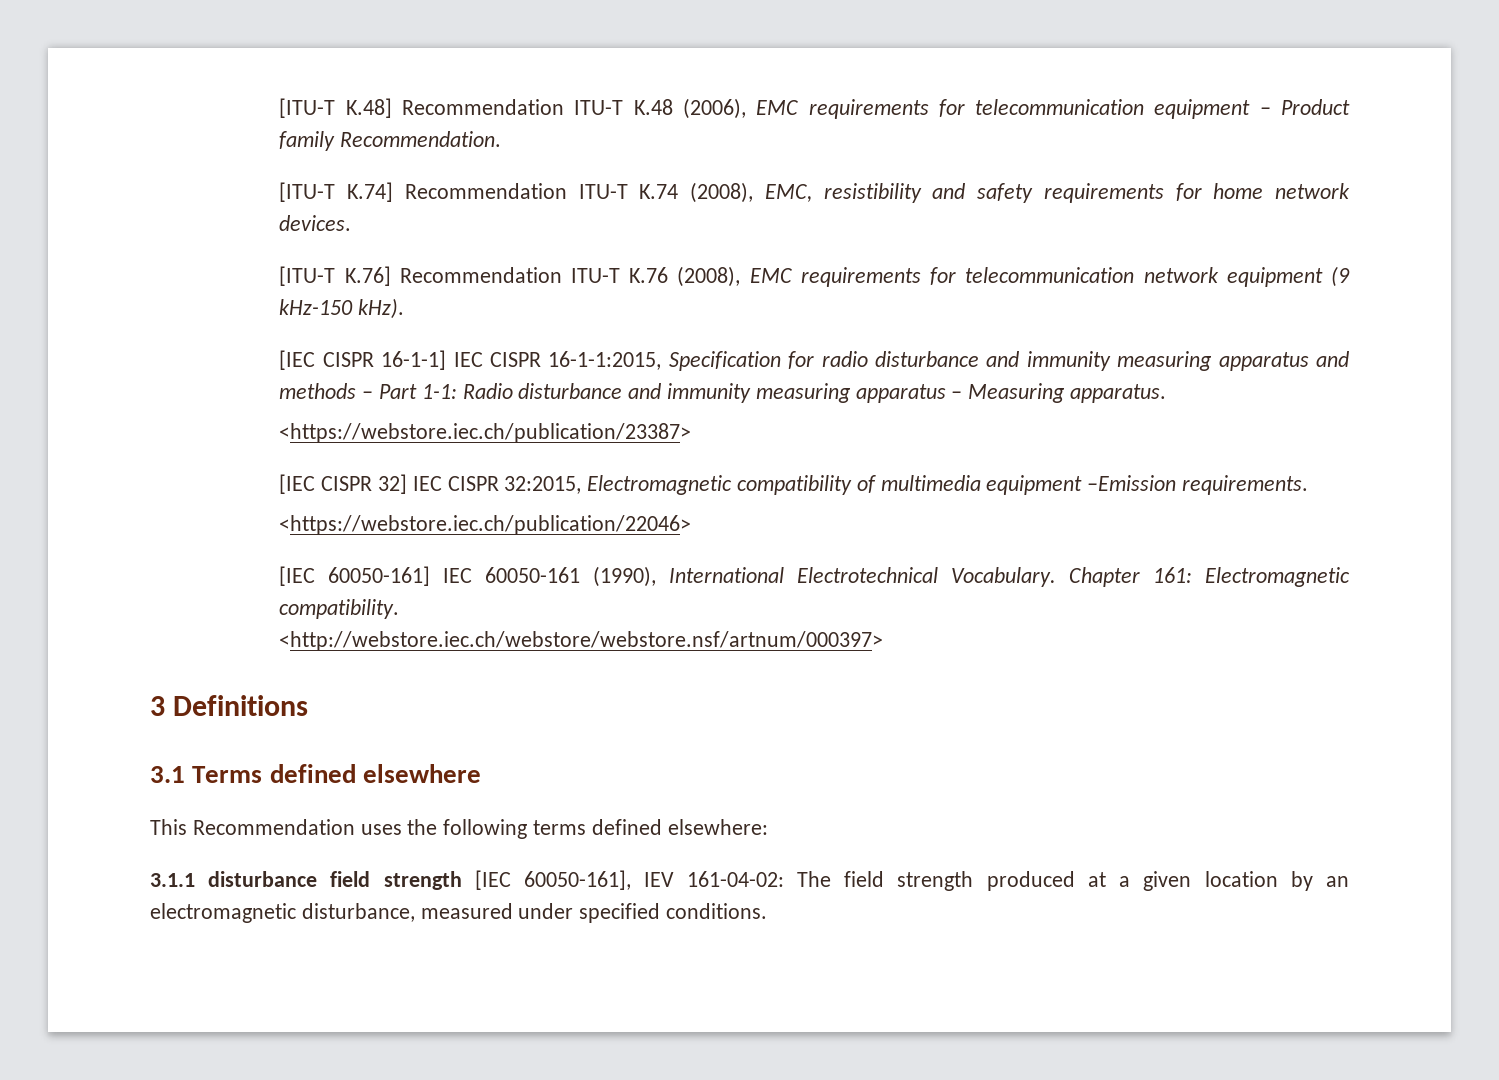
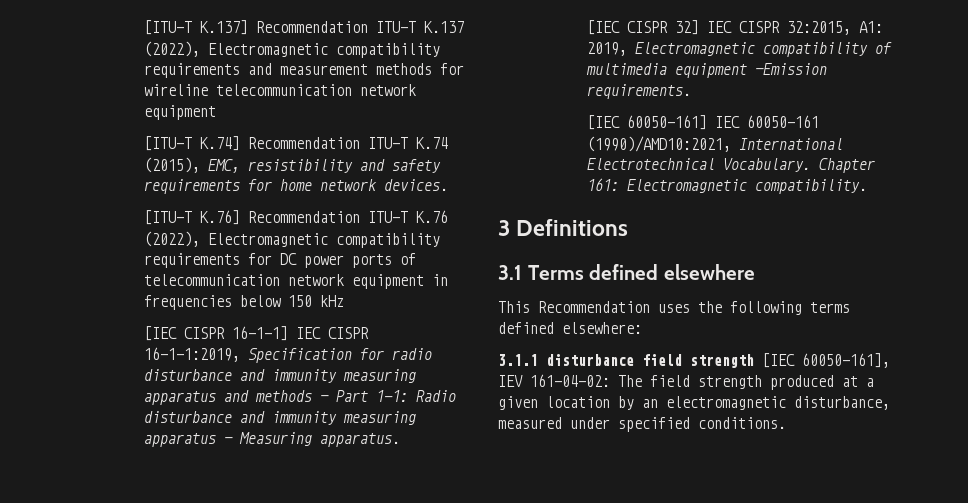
[279,98,1350,119] [279,131,502,151] [ITU-T K.48] Recommendation ITU-T K.48 (2006), EMC requirements for telecommunication equipment – Product family Recommendation. -> [143,20,464,35] [143,41,440,58] [143,63,464,78] [143,84,416,96] [143,105,216,120] [ITU-T K.137] Recommendation ITU-T K.137 (2022), Electromagnetic compatibility requirements and measurement methods for wireline telecommunication network equipment
[690,182,754,203] (2008), -> [143,157,200,173] (2015),
[677,266,1350,287] [279,298,405,319] (2008), EMC requirements for telecommunication network equipment (9 kHz-150 kHz). -> [143,231,440,248] [143,253,416,268] [143,274,448,289] [143,295,344,310] (2022), Electromagnetic compatibility requirements for DC power ports of telecommunication network equipment in frequencies below 150 kHz
[548,351,662,370] 16-1-1:2015, -> [143,347,240,362] 16-1-1:2019,
[279,423,692,443] // <https://webstore.iec.ch/publication/23387> -> (400, 440) none
(582, 485) none -> [858,21,883,33] [586,42,627,56] A1: 2019,
[279,515,692,535] // <https://webstore.iec.ch/publication/22046> -> (691, 91) none
[593,566,657,587] (1990), -> [586,136,731,152] (1990)/AMD10:2021,
[279,631,884,651] // <http://webstore.iec.ch/webstore/webstore.nsf/artnum/000397> -> (867, 186) none

